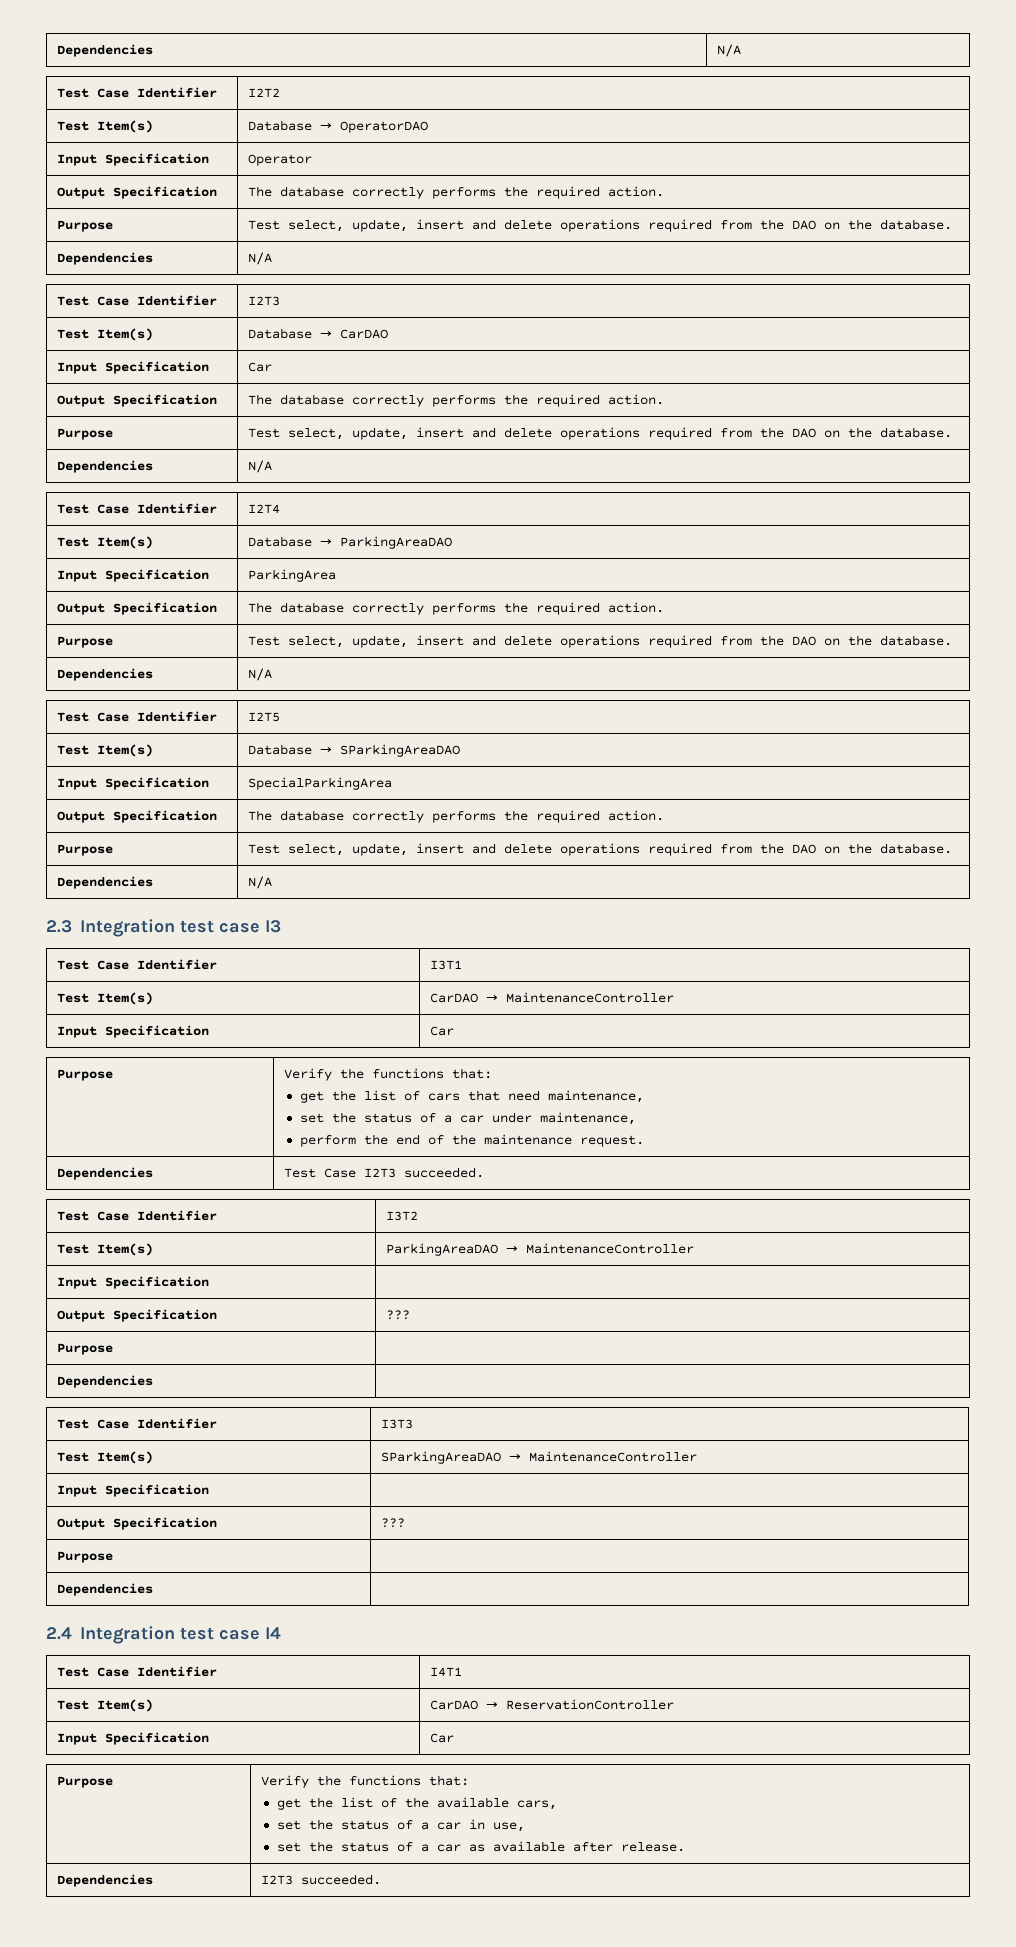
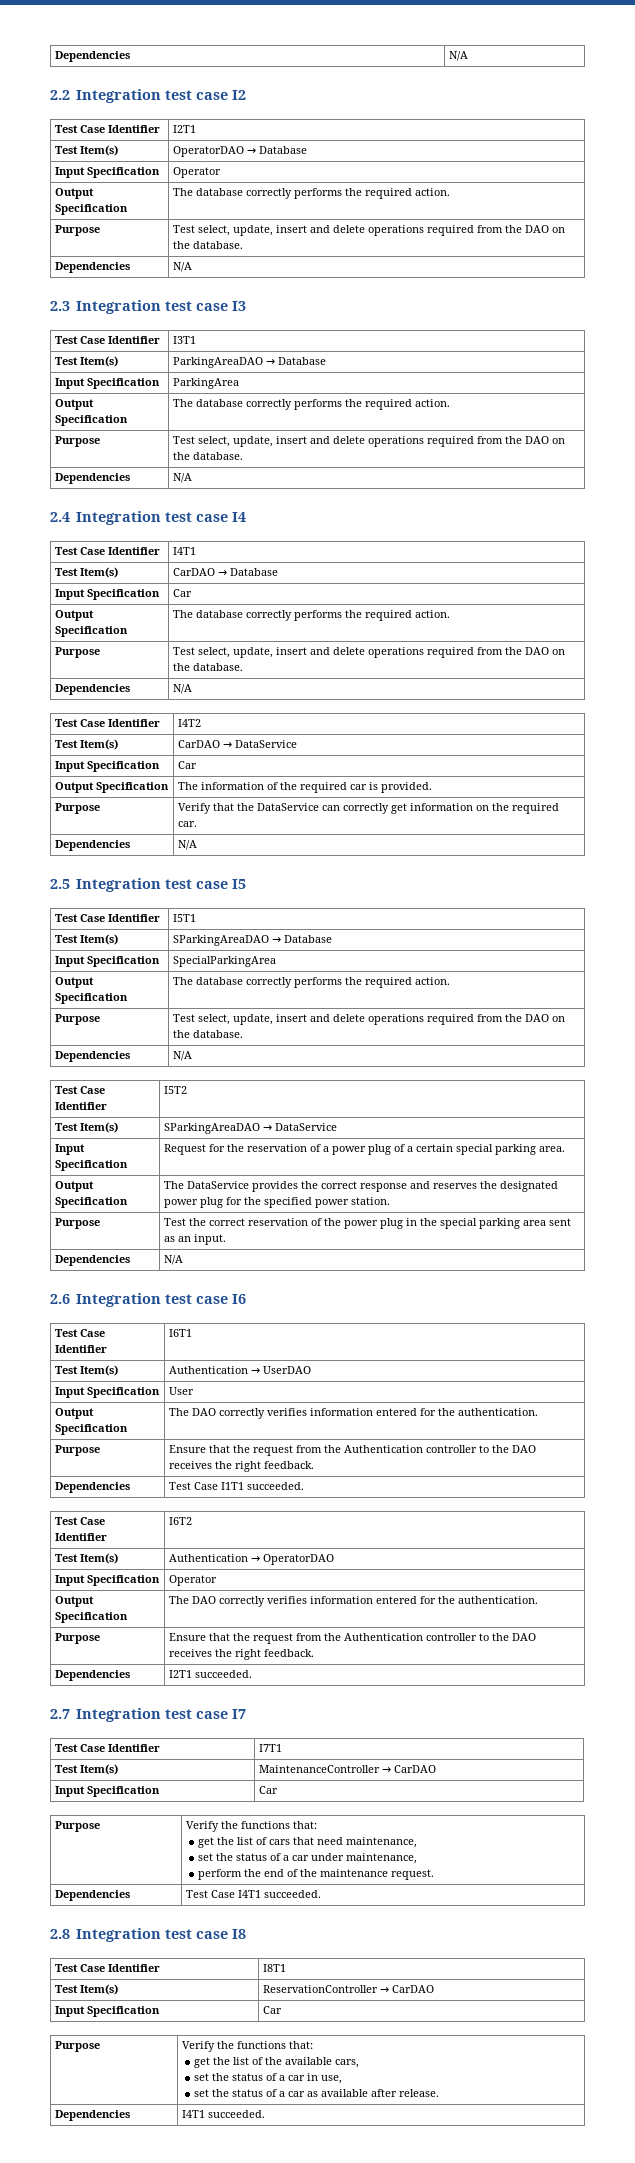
[57,44,154,57] [717,44,742,57] [57,87,218,98] [248,88,281,98] [57,120,154,133] [248,120,429,133] Dependencies | N/A // Test Case Identifier | I2T2 // Test Item(s) | Database → OperatorDAO -> [55,51,131,62] [449,51,469,61] [50,89,247,103] [55,125,161,133] [173,125,197,133] [55,145,119,156] [173,146,308,157] Dependencies | N/A // 2.2 Integration test case I2 // Test Case Identifier | I2T1 // Test Item(s) | OperatorDAO → Database
[57,295,218,306] [248,296,281,306] [57,328,154,341] [248,328,389,339] [57,361,210,374] [248,362,273,372] [57,394,218,407] [248,394,665,407] [57,428,114,440] [248,427,953,440] [57,460,154,473] [248,460,273,473] [57,503,218,514] [248,504,281,514] [57,536,154,549] [248,536,453,549] [57,569,210,582] [248,569,337,582] [57,602,218,615] [248,602,665,615] [57,636,114,648] [248,635,953,648] [57,668,154,681] [248,668,273,681] [57,711,218,722] [248,712,281,722] [57,744,154,757] [248,744,461,757] [57,777,210,790] [248,777,393,790] [57,810,218,823] [248,810,665,823] [57,844,114,856] [248,843,953,856] [57,876,154,889] [248,876,273,889] // Test Case Identifier | I2T3 // Test Item(s) | Database → CarDAO // Input Specification | Car // Output Specification | The database correctly performs the required action. // Purpose | Test select, update, insert and delete operations required from the DAO on the database. // Dependencies | N/A // Test Case Identifier | I2T4 // Test Item(s) | Database → ParkingAreaDAO // Input Specification | ParkingArea // Output Specification | The database correctly performs the required action. // Purpose | Test select, update, insert and delete operations required from the DAO on the database. // Dependencies | N/A // Test Case Identifier | I2T5 // Test Item(s) | Database → SParkingAreaDAO // Input Specification | SpecialParkingArea // Output Specification | The database correctly performs the required action. // Purpose | Test select, update, insert and delete operations required from the DAO on the database. // Dependencies | N/A -> (193, 267) none
[430,992,675,1003] CarDAO → MaintenanceController -> [173,357,327,368] [55,378,161,389] [173,378,240,389] [55,399,95,410] [55,415,129,426] [173,399,451,410] [55,436,101,447] [173,436,566,447] [173,452,244,460] [55,473,131,484] [173,473,193,483] [50,511,247,525] [55,547,161,555] [173,547,197,555] [55,567,119,578] [173,568,279,576] [55,589,161,600] [173,589,193,597] [55,610,95,621] [55,626,129,637] [173,610,451,621] [55,647,101,658] [173,647,566,658] [173,663,244,671] [55,684,131,695] [173,684,193,694] [55,719,161,727] [178,719,202,727] [55,739,119,750] [178,740,298,748] [55,761,161,772] [178,761,198,769] [55,782,170,793] [178,782,433,793] [55,803,101,814] [178,803,560,814] [178,821,198,827] [55,840,131,851] [178,840,198,850] [50,878,247,892] [55,914,161,922] [173,914,197,922] [55,934,119,945] [173,935,333,946] [55,956,161,967] [173,956,277,967] [55,977,95,988] [55,993,129,1004] [173,977,451,988] [55,1014,101,1025] [173,1014,566,1025] [173,1030,244,1038] [55,1051,131,1062] [173,1051,193,1061] [55,1086,106,1094] [55,1102,108,1110] [164,1086,188,1094] [55,1122,119,1133] [164,1123,338,1134] [55,1144,86,1155] [55,1160,129,1171] [164,1144,566,1155] [55,1181,95,1192] [55,1197,129,1208] [164,1181,559,1192] [164,1197,391,1208] [55,1218,101,1229] [164,1218,572,1229] [164,1234,227,1245] [55,1255,131,1266] [164,1255,184,1265] [50,1293,247,1307] [55,1329,106,1337] [55,1345,108,1353] [169,1329,193,1337] [55,1365,119,1376] [169,1366,312,1374] [55,1387,161,1398] [169,1387,195,1395] [55,1408,95,1419] [55,1424,129,1435] [169,1408,539,1419] [55,1445,101,1456] [169,1445,537,1456] [169,1461,315,1472] [55,1482,131,1493] [169,1482,305,1490] [55,1517,106,1525] [55,1533,108,1541] [169,1517,193,1525] [55,1553,119,1564] [169,1554,335,1565] [55,1575,161,1586] [169,1575,218,1586] [55,1596,95,1607] [55,1612,129,1623] [169,1596,539,1607] [55,1633,101,1644] [169,1633,537,1644] [169,1649,315,1660] [55,1670,131,1681] [169,1670,253,1678] [50,1708,247,1722] [55,1744,161,1752] [259,1744,283,1752] [55,1764,119,1775] [259,1765,437,1773] ParkingAreaDAO → Database // Input Specification | ParkingArea // Output Specification | The database correctly performs the required action. // Purpose | Test select, update, insert and delete operations required from the DAO on the database. // Dependencies | N/A // 2.4 Integration test case I4 // Test Case Identifier | I4T1 // Test Item(s) | CarDAO → Database // Input Specification | Car // Output Specification | The database correctly performs the required action. // Purpose | Test select, update, insert and delete operations required from the DAO on the database. // Dependencies | N/A // Test Case Identifier | I4T2 // Test Item(s) | CarDAO → DataService // Input Specification | Car // Output Specification | The information of the required car is provided. // Purpose | Verify that the DataService can correctly get information on the required car. // Dependencies | N/A // 2.5 Integration test case I5 // Test Case Identifier | I5T1 // Test Item(s) | SParkingAreaDAO → Database // Input Specification | SpecialParkingArea // Output Specification | The database correctly performs the required action. // Purpose | Test select, update, insert and delete operations required from the DAO on the database. // Dependencies | N/A // Test Case Identifier | I5T2 // Test Item(s) | SParkingAreaDAO → DataService // Input Specification | Request for the reservation of a power plug of a certain special parking area. // Output Specification | The DataService provides the correct response and reserves the designated power plug for the specified power station. // Purpose | Test the correct reservation of the power plug in the special parking area sent as an input. // Dependencies | N/A // 2.6 Integration test case I6 // Test Case Identifier | I6T1 // Test Item(s) | Authentication → UserDAO // Input Specification | User // Output Specification | The DAO correctly verifies information entered for the authentication. // Purpose | Ensure that the request from the Authentication controller to the DAO receives the right feedback. // Dependencies | Test Case I1T1 succeeded. // Test Case Identifier | I6T2 // Test Item(s) | Authentication → OperatorDAO // Input Specification | Operator // Output Specification | The DAO correctly verifies information entered for the authentication. // Purpose | Ensure that the request from the Authentication controller to the DAO receives the right feedback. // Dependencies | I2T1 succeeded. // 2.7 Integration test case I7 // Test Case Identifier | I7T1 // Test Item(s) | MaintenanceController → CarDAO
[364,1167,485,1178] [57,1210,218,1221] [386,1211,419,1221] [57,1243,154,1256] [386,1243,695,1256] [57,1276,210,1289] [57,1309,218,1322] [386,1310,411,1320] [57,1343,114,1355] [57,1375,154,1388] [57,1418,218,1429] [381,1419,414,1429] [57,1451,154,1464] [381,1451,698,1464] [57,1484,210,1497] [57,1517,218,1530] [381,1518,406,1528] [57,1551,114,1563] [57,1583,154,1596] [46,1626,281,1644] [57,1666,218,1677] [430,1667,463,1677] [57,1699,154,1712] [430,1699,675,1710] I2T3 succeeded. // Test Case Identifier | I3T2 // Test Item(s) | ParkingAreaDAO → MaintenanceController // Input Specification | // Output Specification | ??? // Purpose | // Dependencies | // Test Case Identifier | I3T3 // Test Item(s) | SParkingAreaDAO → MaintenanceController // Input Specification | // Output Specification | ??? // Purpose | // Dependencies | // 2.4 Integration test case I4 // Test Case Identifier | I4T1 // Test Item(s) | CarDAO → ReservationController -> [238,1890,322,1898] [50,1928,247,1942] [55,1964,161,1972] [263,1964,287,1972] [55,1984,119,1995] [263,1985,435,1993] I4T1 succeeded. // 2.8 Integration test case I8 // Test Case Identifier | I8T1 // Test Item(s) | ReservationController → CarDAO
[261,1875,294,1885] I2T3 -> [182,2110,206,2118] I4T1

